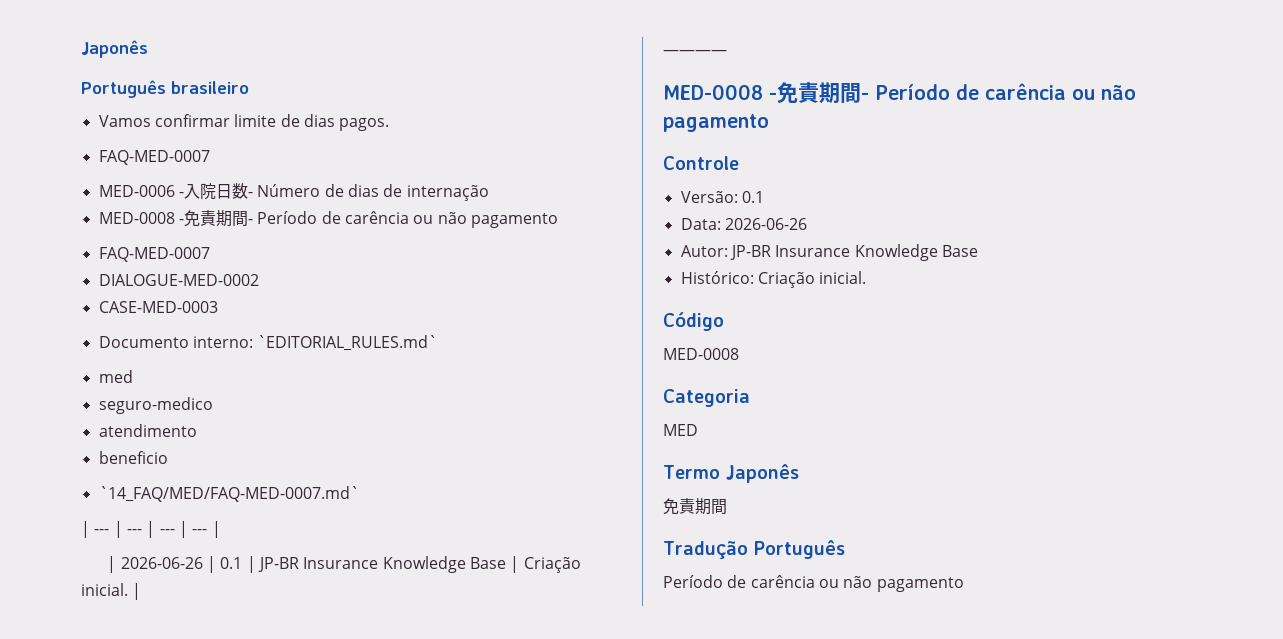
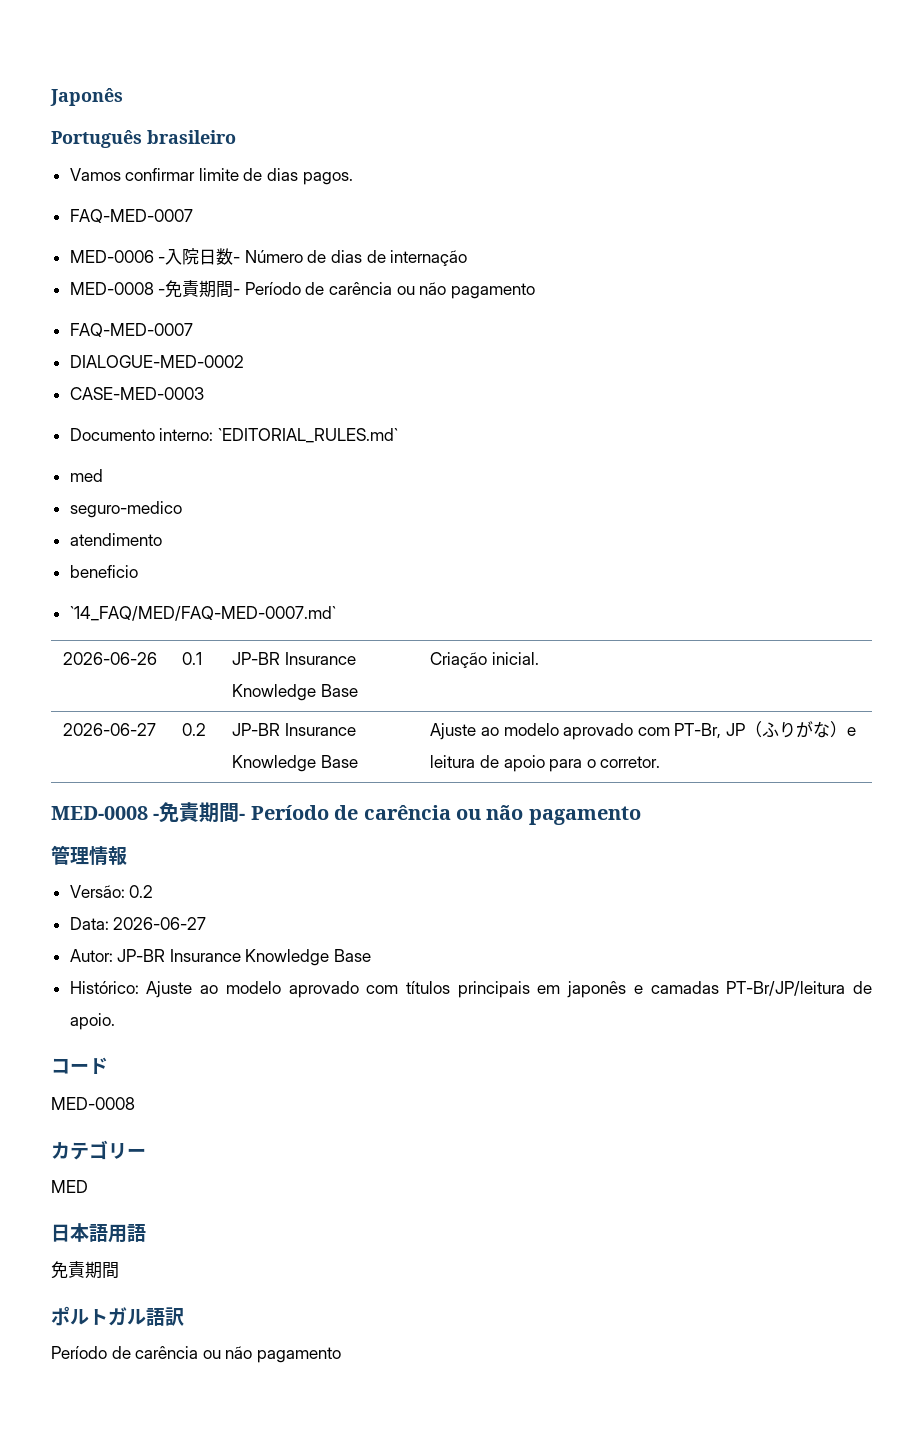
[81,521,221,538] [107,556,581,573] [81,583,142,600] [663,50,727,55] // | --- | --- | --- | --- | // | 2026-06-26 | 0.1 | JP-BR Insurance Knowledge Base | Criação inicial. | // ———— -> [63,652,158,665] [182,652,203,665] [232,652,356,665] [232,684,358,701] [430,652,539,668] [63,723,157,736] [182,723,207,736] [232,723,356,736] [232,755,358,772] [430,721,856,740] [430,755,661,772] // 2026-06-26 | 0.1 | JP-BR Insurance Knowledge Base | Criação inicial. // 2026-06-27 | 0.2 | JP-BR Insurance Knowledge Base | Ajuste ao modelo aprovado com PT-Br, JP（ふりがな）e leitura de apoio para o corretor.
[663,156,739,170] Controle -> [51,845,127,865] 管理情報
[741,191,764,203] 0.1 -> [129,885,154,898] 0.2
[724,218,807,230] 2026-06-26 -> [113,917,207,930] 2026-06-27
[757,271,867,288] [663,312,724,331] Criação inicial. // Código -> [146,981,872,998] [69,1013,115,1030] [51,1057,108,1074] Ajuste ao modelo aprovado com títulos principais em japonês e camadas PT-Br/JP/leitura de apoio. // コード
[663,389,750,407] Categoria -> [51,1140,146,1160] カテゴリー
[663,464,799,483] Termo Japonês -> [51,1223,146,1243] 日本語用語
[663,540,845,559] Tradução Português -> [51,1306,184,1326] ポルトガル語訳

